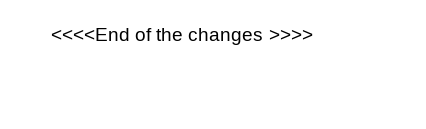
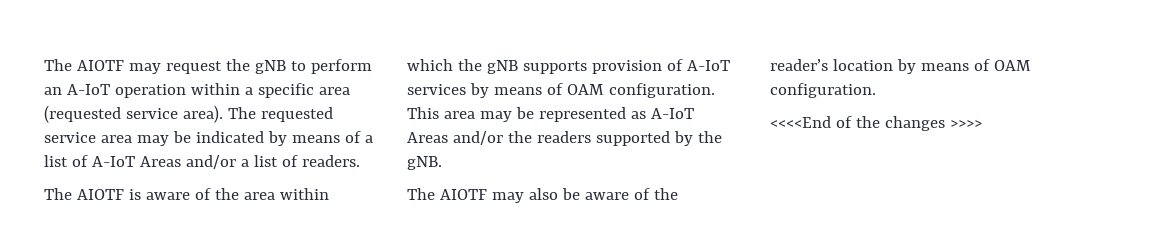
(51, 34) none -> [44,59,372,74] [44,83,350,98] [44,105,333,123] [44,131,373,146] [44,155,360,169] [44,188,329,200] [407,59,730,74] [407,83,715,98] [407,107,694,122] [407,131,722,146] [407,156,442,170] [407,188,678,203] [770,59,1031,74] [770,83,876,98] The AIOTF may request the gNB to perform an A-IoT operation within a specific area (requested service area). The requested service area may be indicated by means of a list of A-IoT Areas and/or a list of readers. // The AIOTF is aware of the area within which the gNB supports provision of A-IoT services by means of OAM configuration. This area may be represented as A-IoT Areas and/or the readers supported by the gNB. // The AIOTF may also be aware of the reader’s location by means of OAM configuration. //

